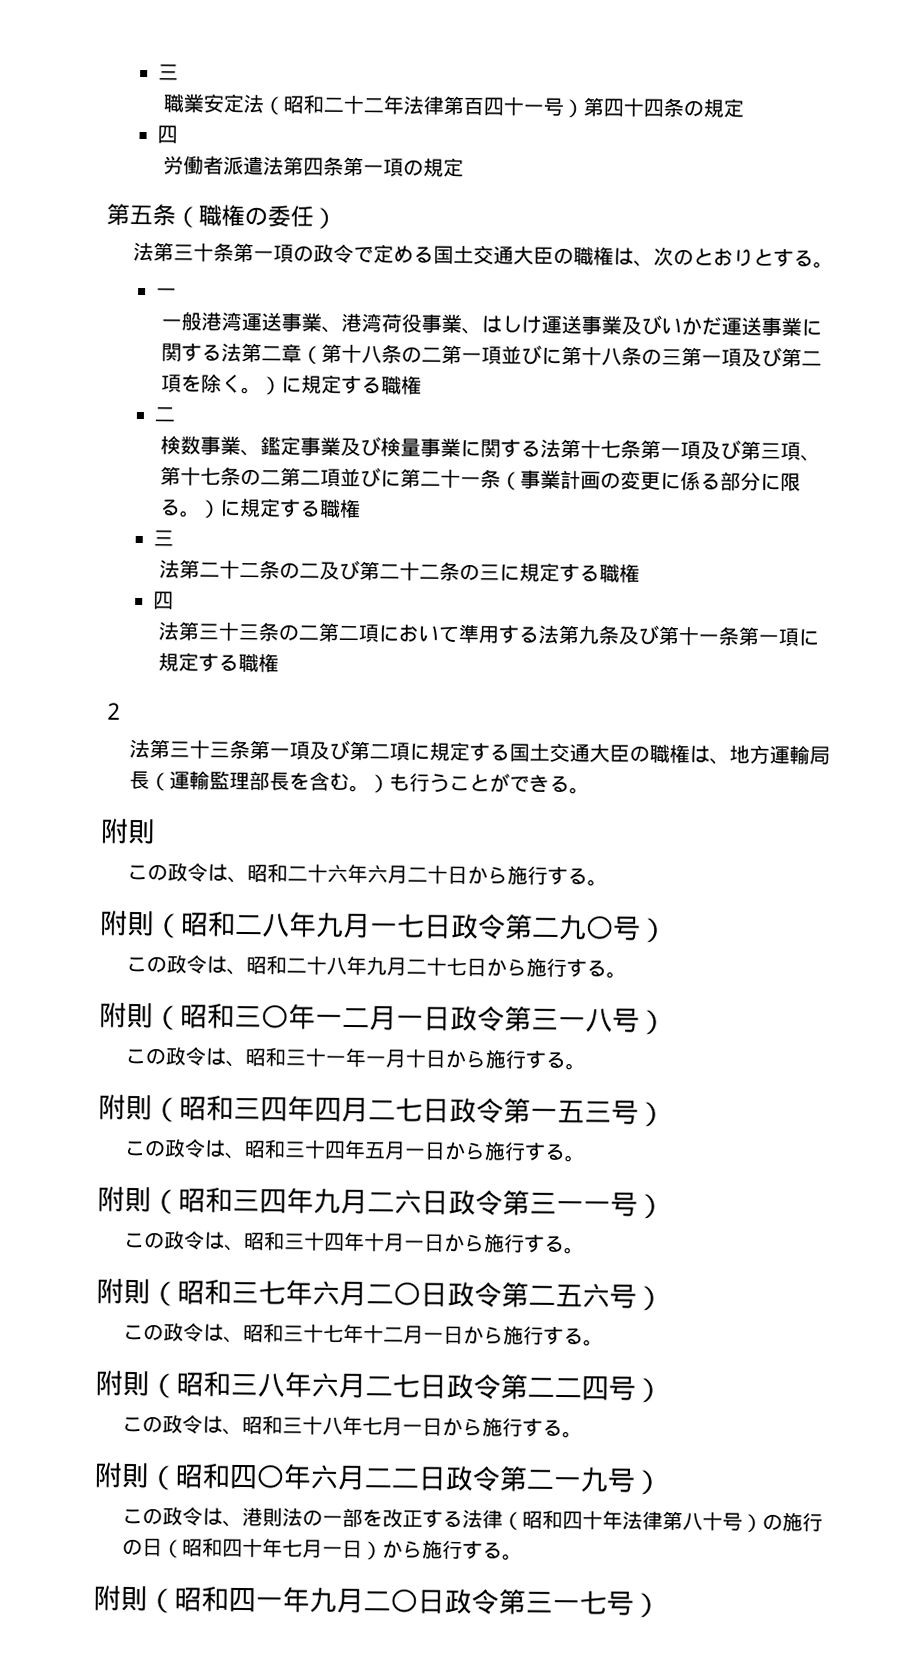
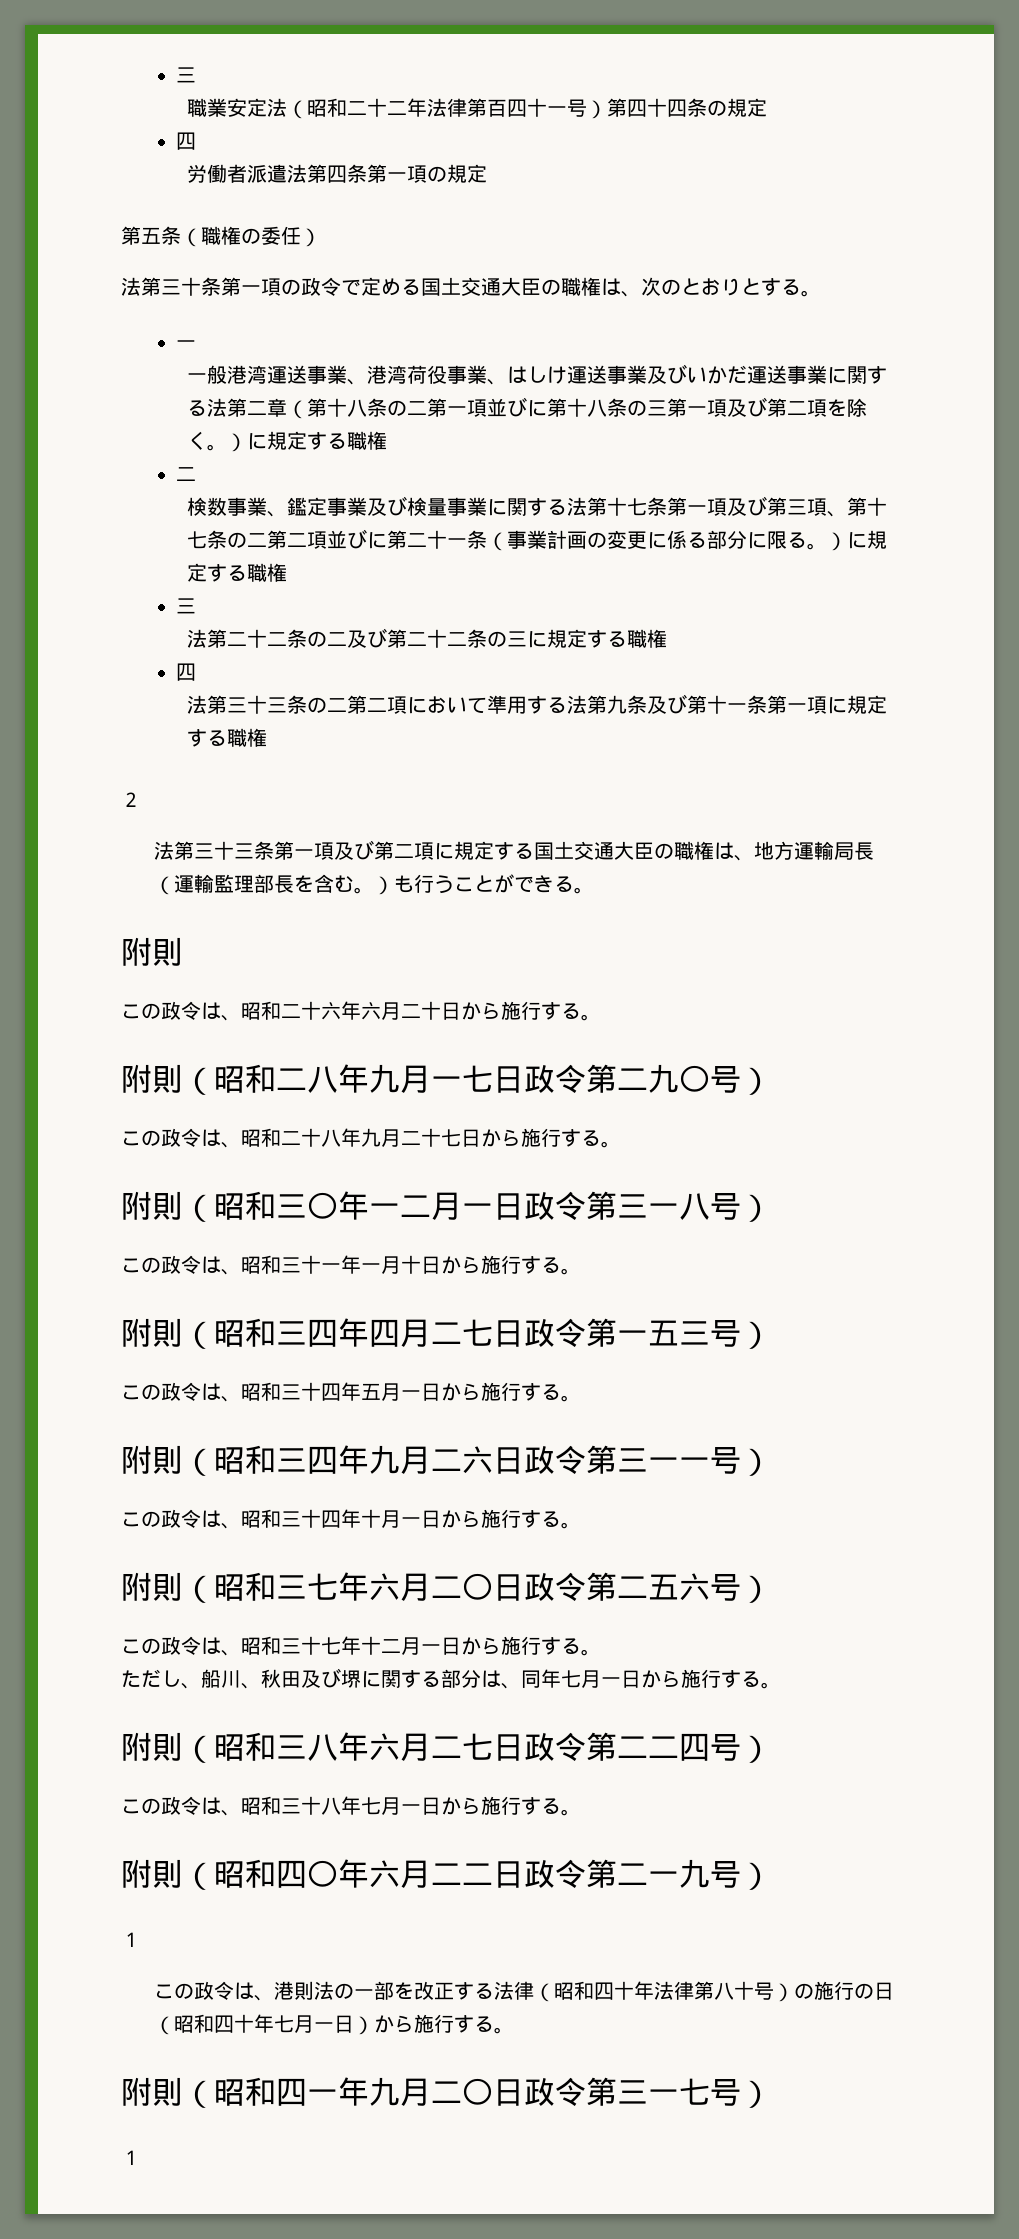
(605, 1343) none -> [121,1668,781,1689] // ただし、船川、秋田及び堺に関する部分は、同年七月一日から施行する。
(663, 1482) none -> [121,1932,141,1947] // １
(661, 1605) none -> [121,2150,141,2165] // １

